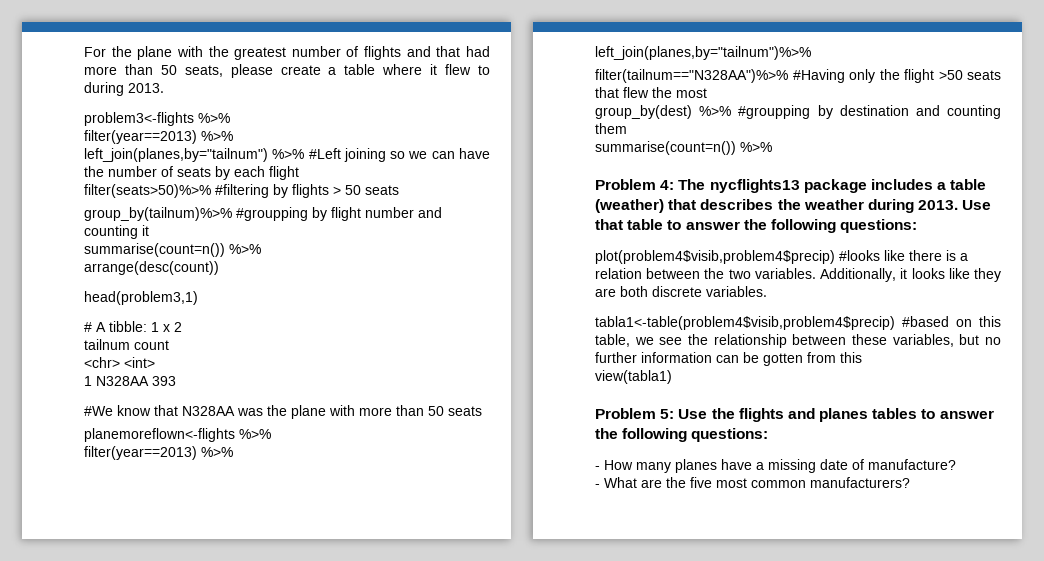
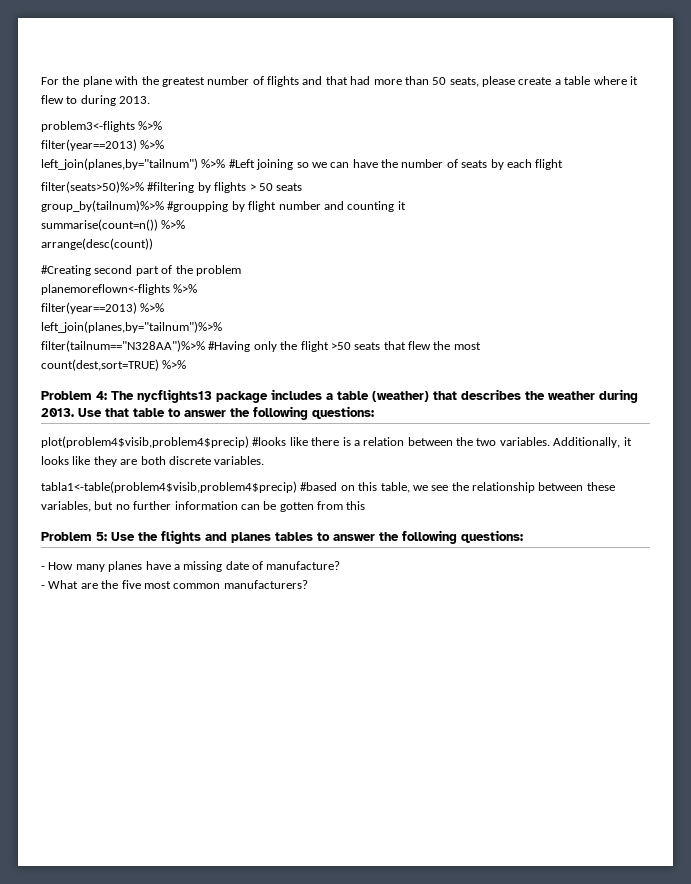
[84,291,198,305] [84,321,182,332] [84,339,169,350] [84,357,155,368] [84,376,176,386] [84,405,482,419] head(problem3,1) // # A tibble: 1 x 2 // tailnum count // <chr> <int> // 1 N328AA 393 // #We know that N328AA was the plane with more than 50 seats -> [41,265,241,276] #Creating second part of the problem
[595,105,1001,119] [595,123,627,134] [595,141,736,155] group_by(dest) %>% #groupping by destination and counting them // summarise(count=n()) -> [41,359,159,371] count(dest,sort=TRUE)
[595,370,672,384] // view(tabla1) -> (366, 505) none

